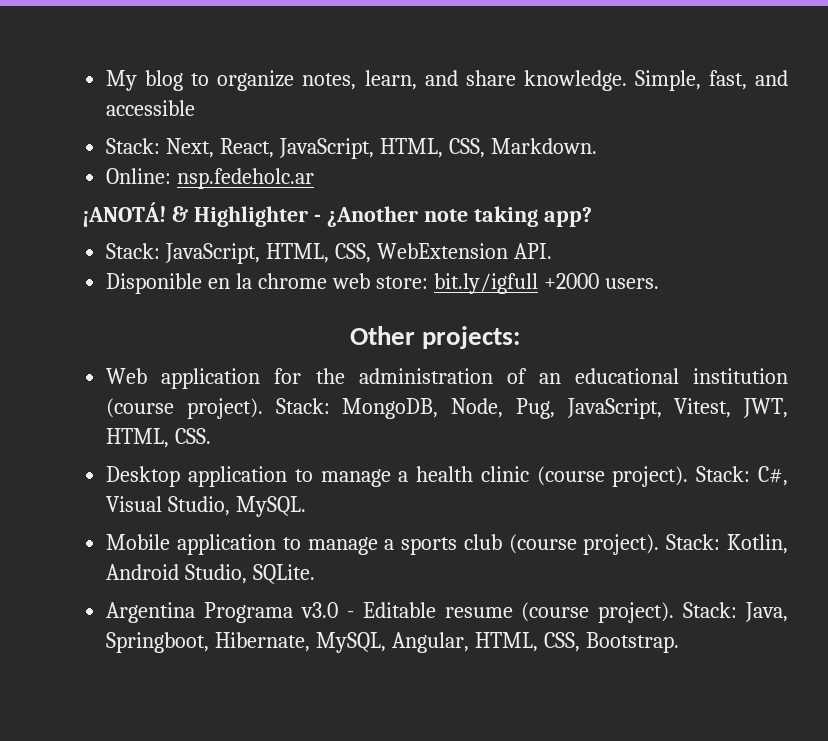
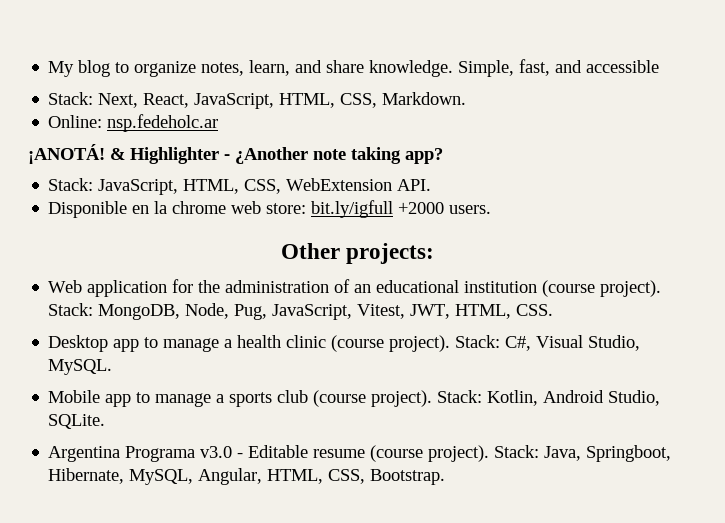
[187,466,287,487] application -> [113,339,140,352] app
[176,534,276,555] application -> [105,394,132,407] app

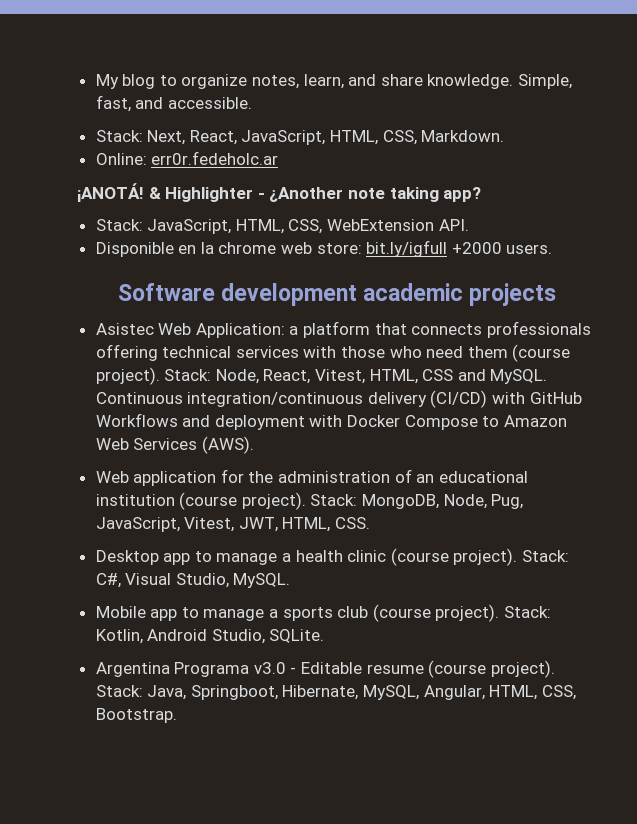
[586,60,660,73] accessible -> [167,97,252,109] accessible.
[107,114,219,132] nsp.fedeholc.ar -> [151,151,279,165] err0r.fedeholc.ar
[280,243,435,264] Other projects: -> [117,283,557,306] [95,321,591,338] [95,344,571,362] [95,367,548,385] [95,390,582,408] [95,413,567,430] [95,436,254,454] Software development academic projects // Asistec Web Application: a platform that connects professionals offering technical services with those who need them (course project). Stack: Node, React, Vitest, HTML, CSS and MySQL. Continuous integration/continuous delivery (CI/CD) with GitHub Workflows and deployment with Docker Compose to Amazon Web Services (AWS).

